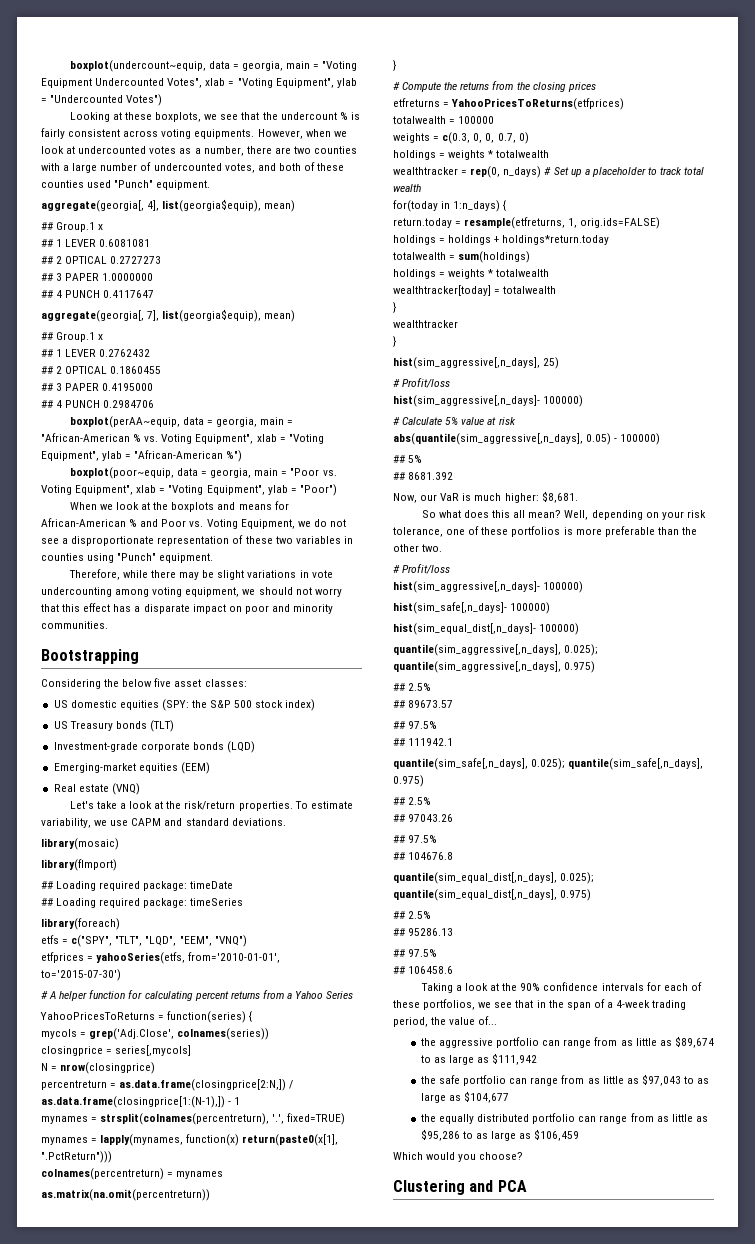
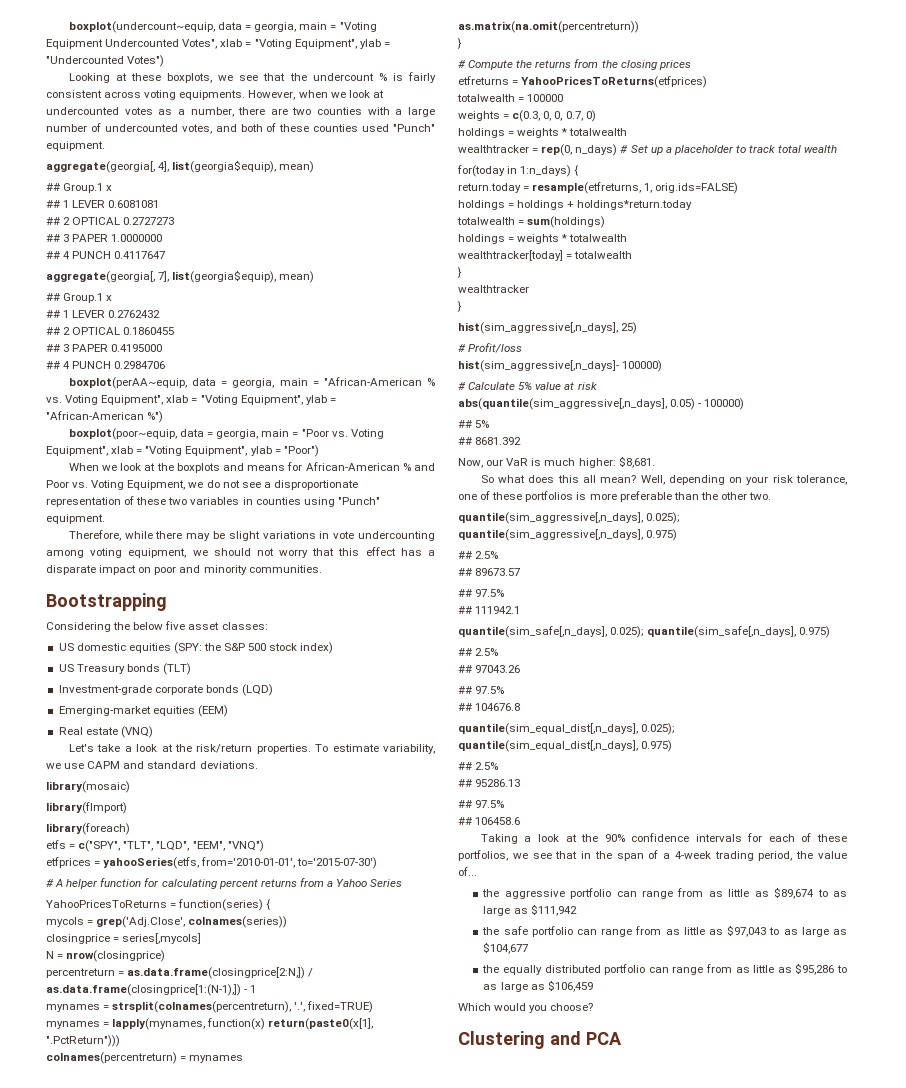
[41,881,234,891] [41,898,244,908] // ## Loading required package: timeDate // ## Loading required package: timeSeries -> (127, 808) none
[393,564,451,574] [393,581,584,593] [393,602,551,614] [393,623,580,635] // # Profit/loss // hist(sim_aggressive[,n_days]- 100000) // hist(sim_safe[,n_days]- 100000) // hist(sim_equal_dist[,n_days]- 100000) -> (772, 496) none

